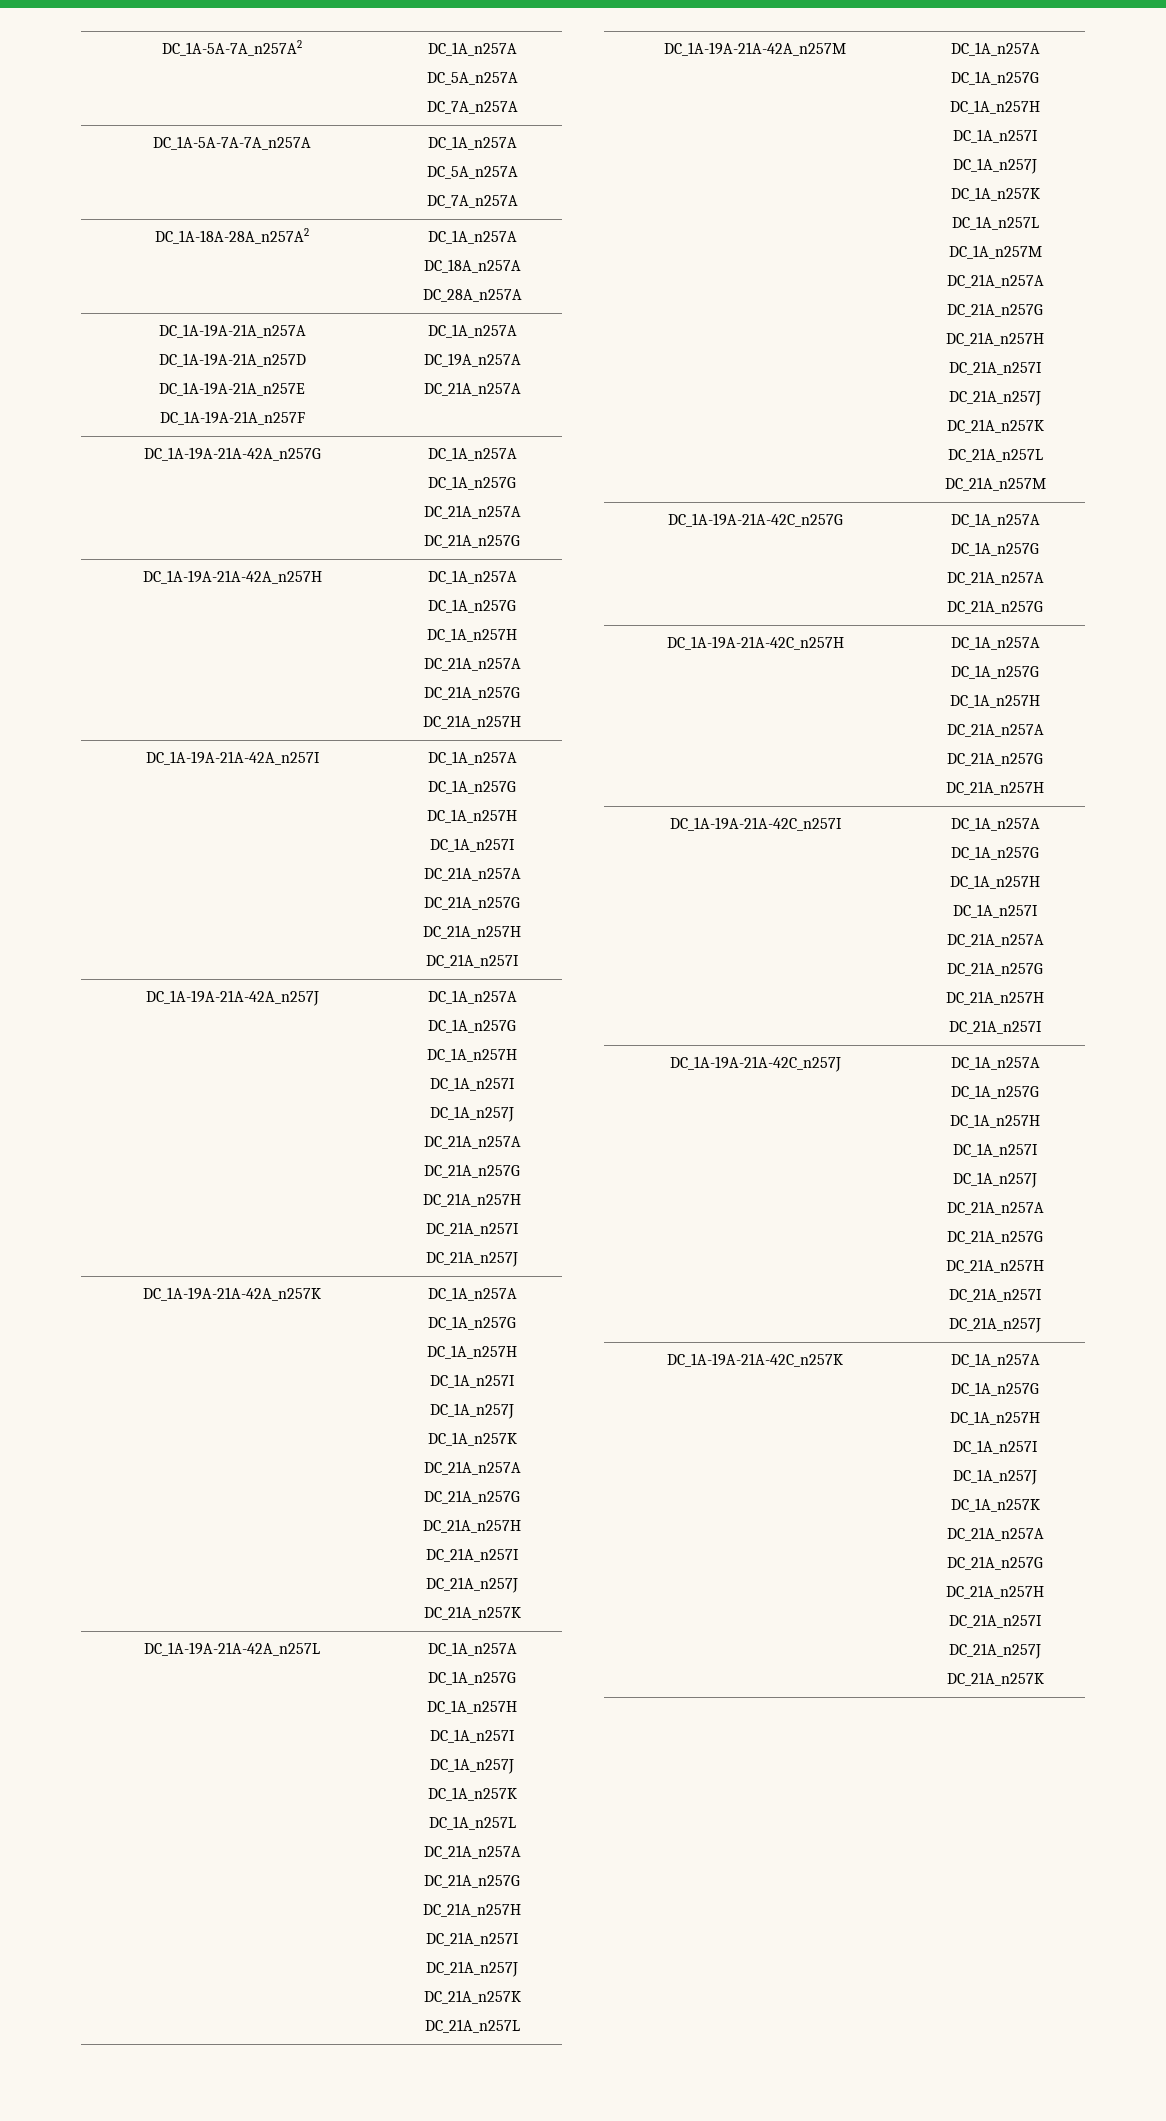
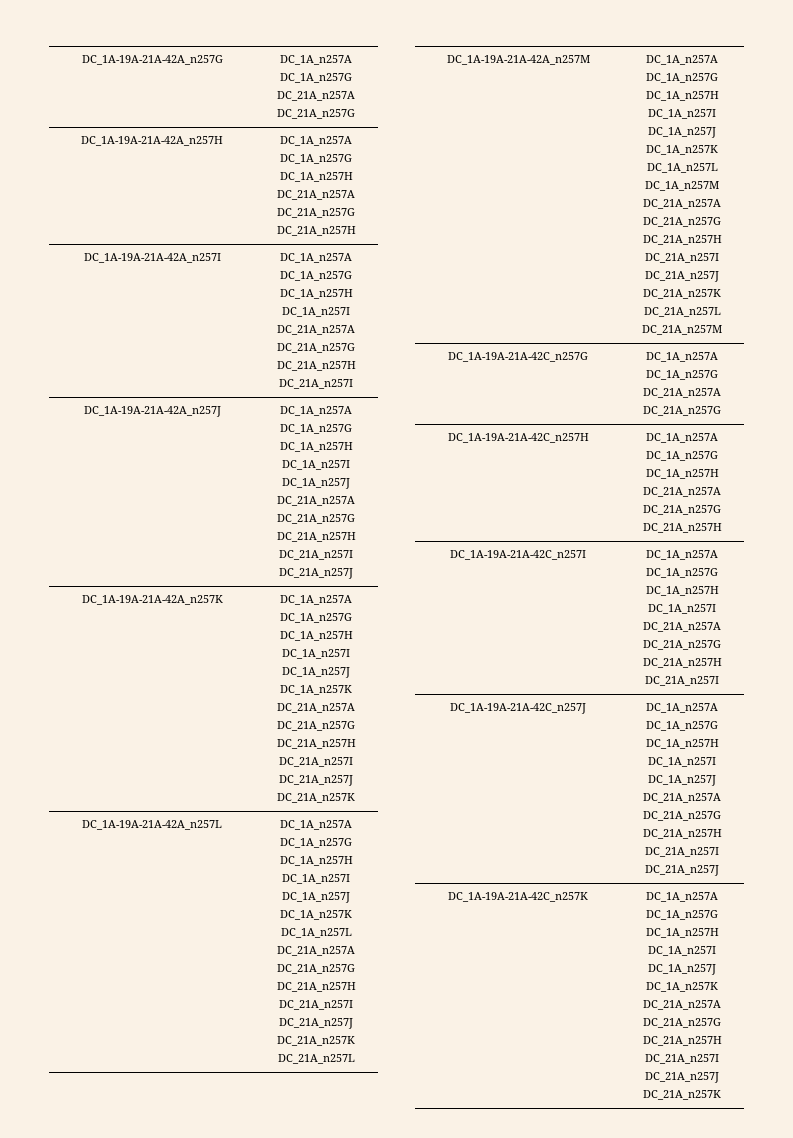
[162,40,302,56] [427,42,517,56] [426,72,518,85] [426,101,518,114] [153,136,311,150] [427,136,517,150] [426,166,518,179] [426,195,518,208] [155,228,309,244] [427,230,517,244] [423,259,521,273] [422,289,522,302] [158,324,306,338] [158,353,306,367] [159,382,305,396] [159,411,305,425] [427,324,517,338] [423,353,521,367] [423,382,521,396] DC_1A-5A-7A_n257A2 | DC_1A_n257A // DC_5A_n257A // DC_7A_n257A // DC_1A-5A-7A-7A_n257A | DC_1A_n257A // DC_5A_n257A // DC_7A_n257A // DC_1A-18A-28A_n257A2 | DC_1A_n257A // DC_18A_n257A // DC_28A_n257A // DC_1A-19A-21A_n257A // DC_1A-19A-21A_n257D // DC_1A-19A-21A_n257E // DC_1A-19A-21A_n257F | DC_1A_n257A // DC_19A_n257A // DC_21A_n257A // -> (81, 60) none

